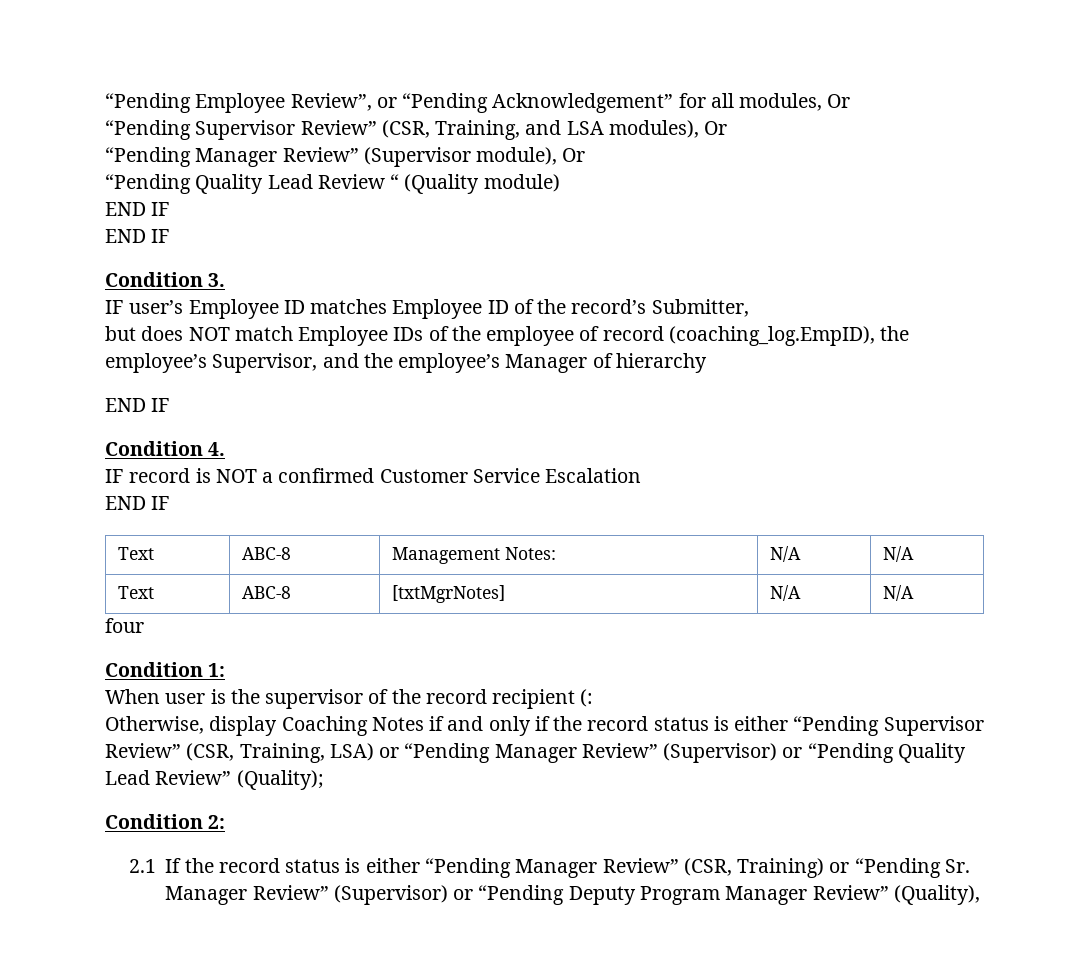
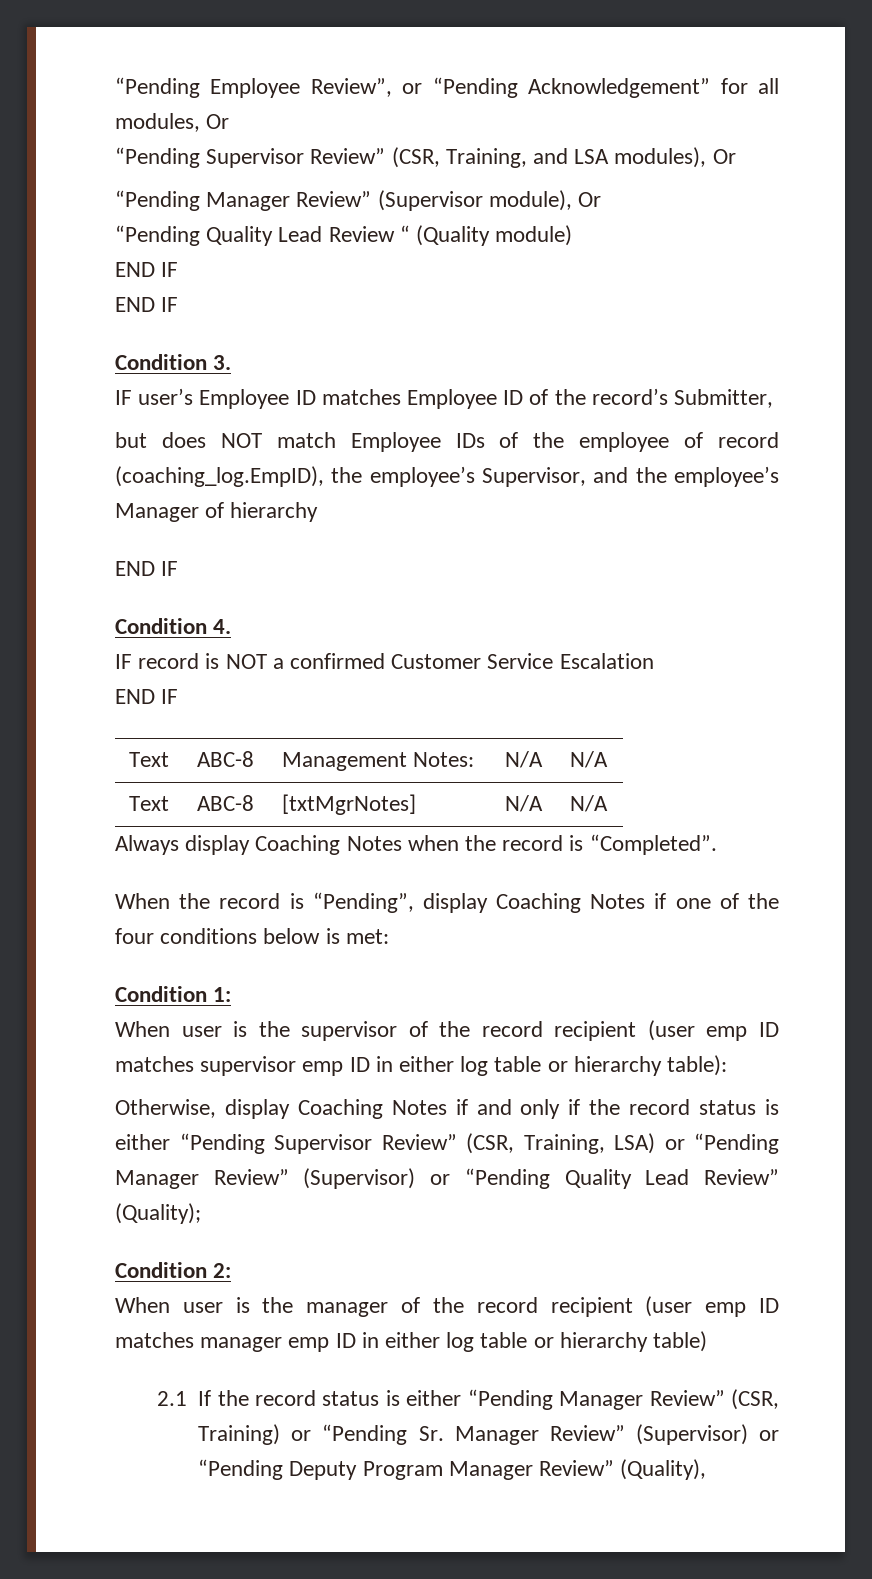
[105,618,144,633] four -> [115,834,717,855] [115,892,779,913] [115,928,389,944] Always display Coaching Notes when the record is “Completed”. // When the record is “Pending”, display Coaching Notes if one of the four conditions below is met:
[580,689,594,707] (: -> [647,1020,779,1041] [115,1055,728,1076] (user emp ID matches supervisor emp ID in either log table or hierarchy table):
(226, 822) none -> [115,1296,779,1317] [115,1331,708,1352] // When user is the manager of the record recipient (user emp ID matches manager emp ID in either log table or hierarchy table)

